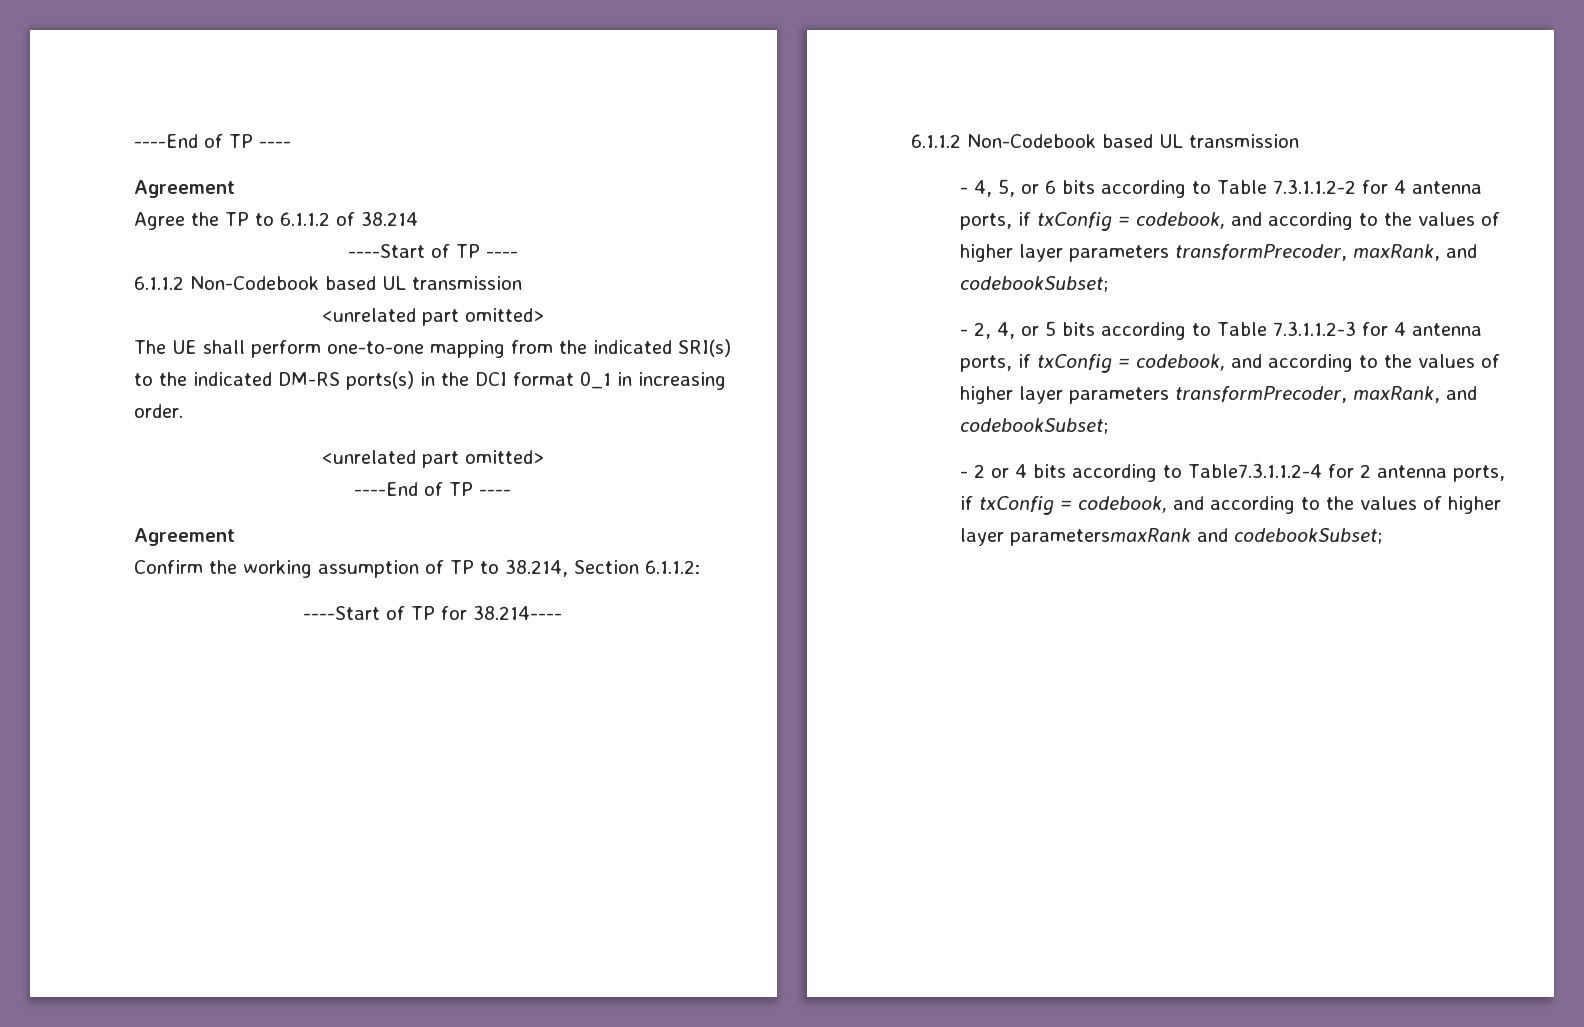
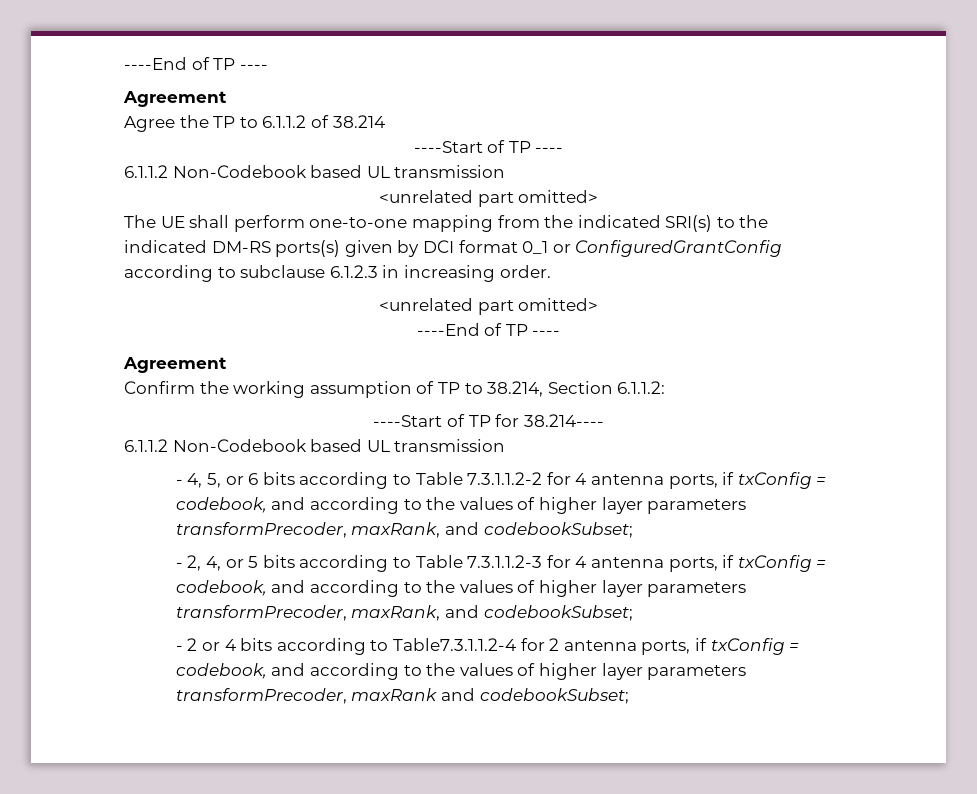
[420,372,469,386] in the -> [344,240,420,257] given by
(611, 380) none -> [552,240,783,257] [124,265,378,282] or ConfiguredGrantConfig according to subclause 6.1.2.3
[1009,528,1191,546] parametersmaxRank -> [647,665,747,680] [175,688,438,704] parameters transformPrecoder, maxRank

